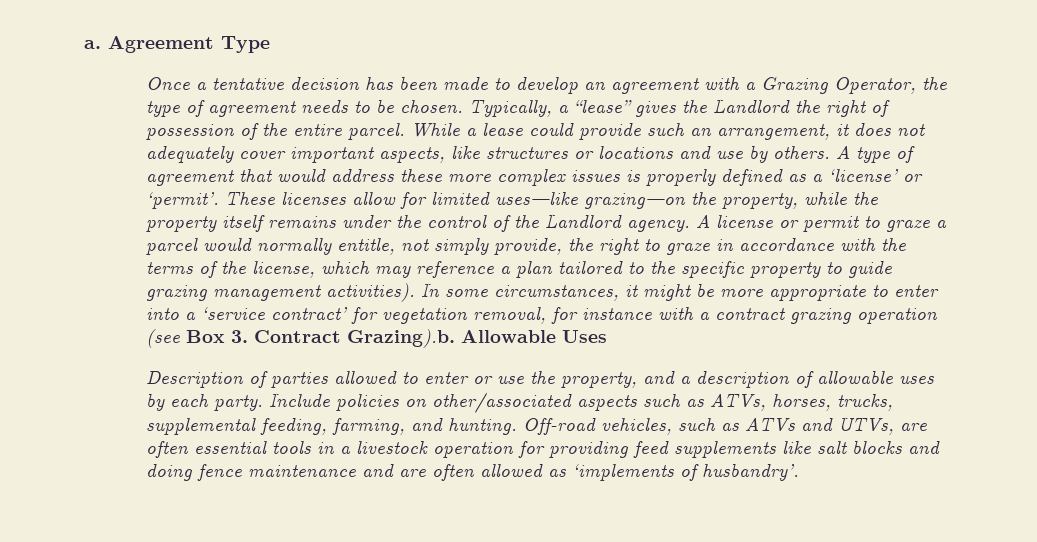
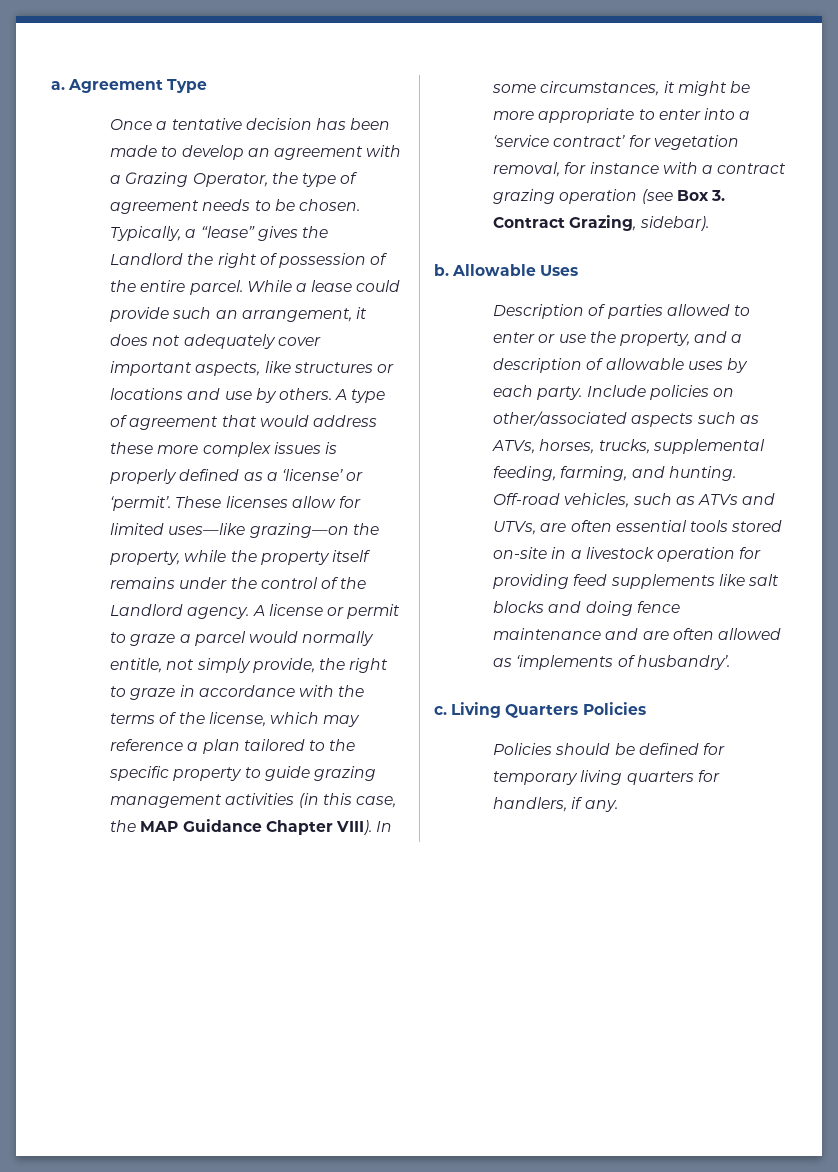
[325,283,415,302] activities). -> [225,793,396,808] [110,819,372,835] activities (in this case, the MAP Guidance Chapter VIII).
[346,329,455,348] Grazing).b. -> [569,215,709,231] [434,264,449,276] Grazing, sidebar). // b.
(311, 447) none -> [731,520,783,532] [493,547,548,559] stored on-site
(799, 472) none -> [434,702,646,718] [493,743,725,755] [493,770,720,785] [493,797,618,812] // c. Living Quarters Policies // Policies should be defined for temporary living quarters for handlers, if any.

